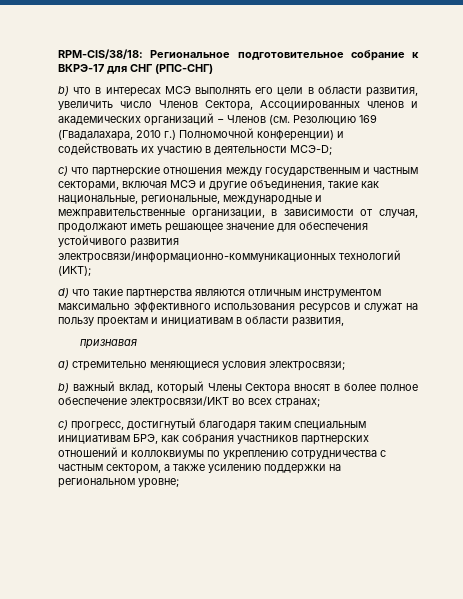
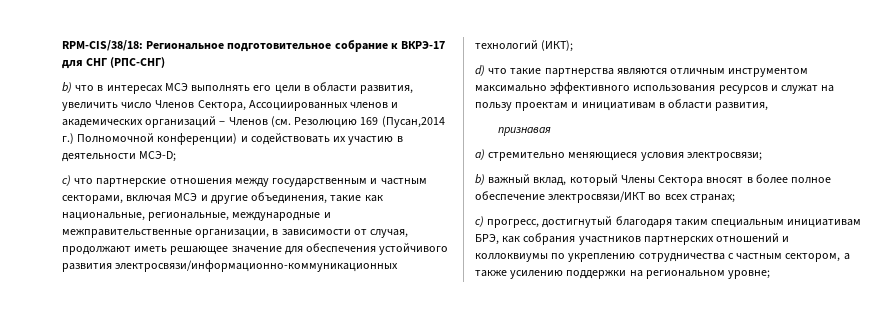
[58,130,161,141] (Гвадалахара, 2010 -> [381,116,445,128] (Пусан,2014

